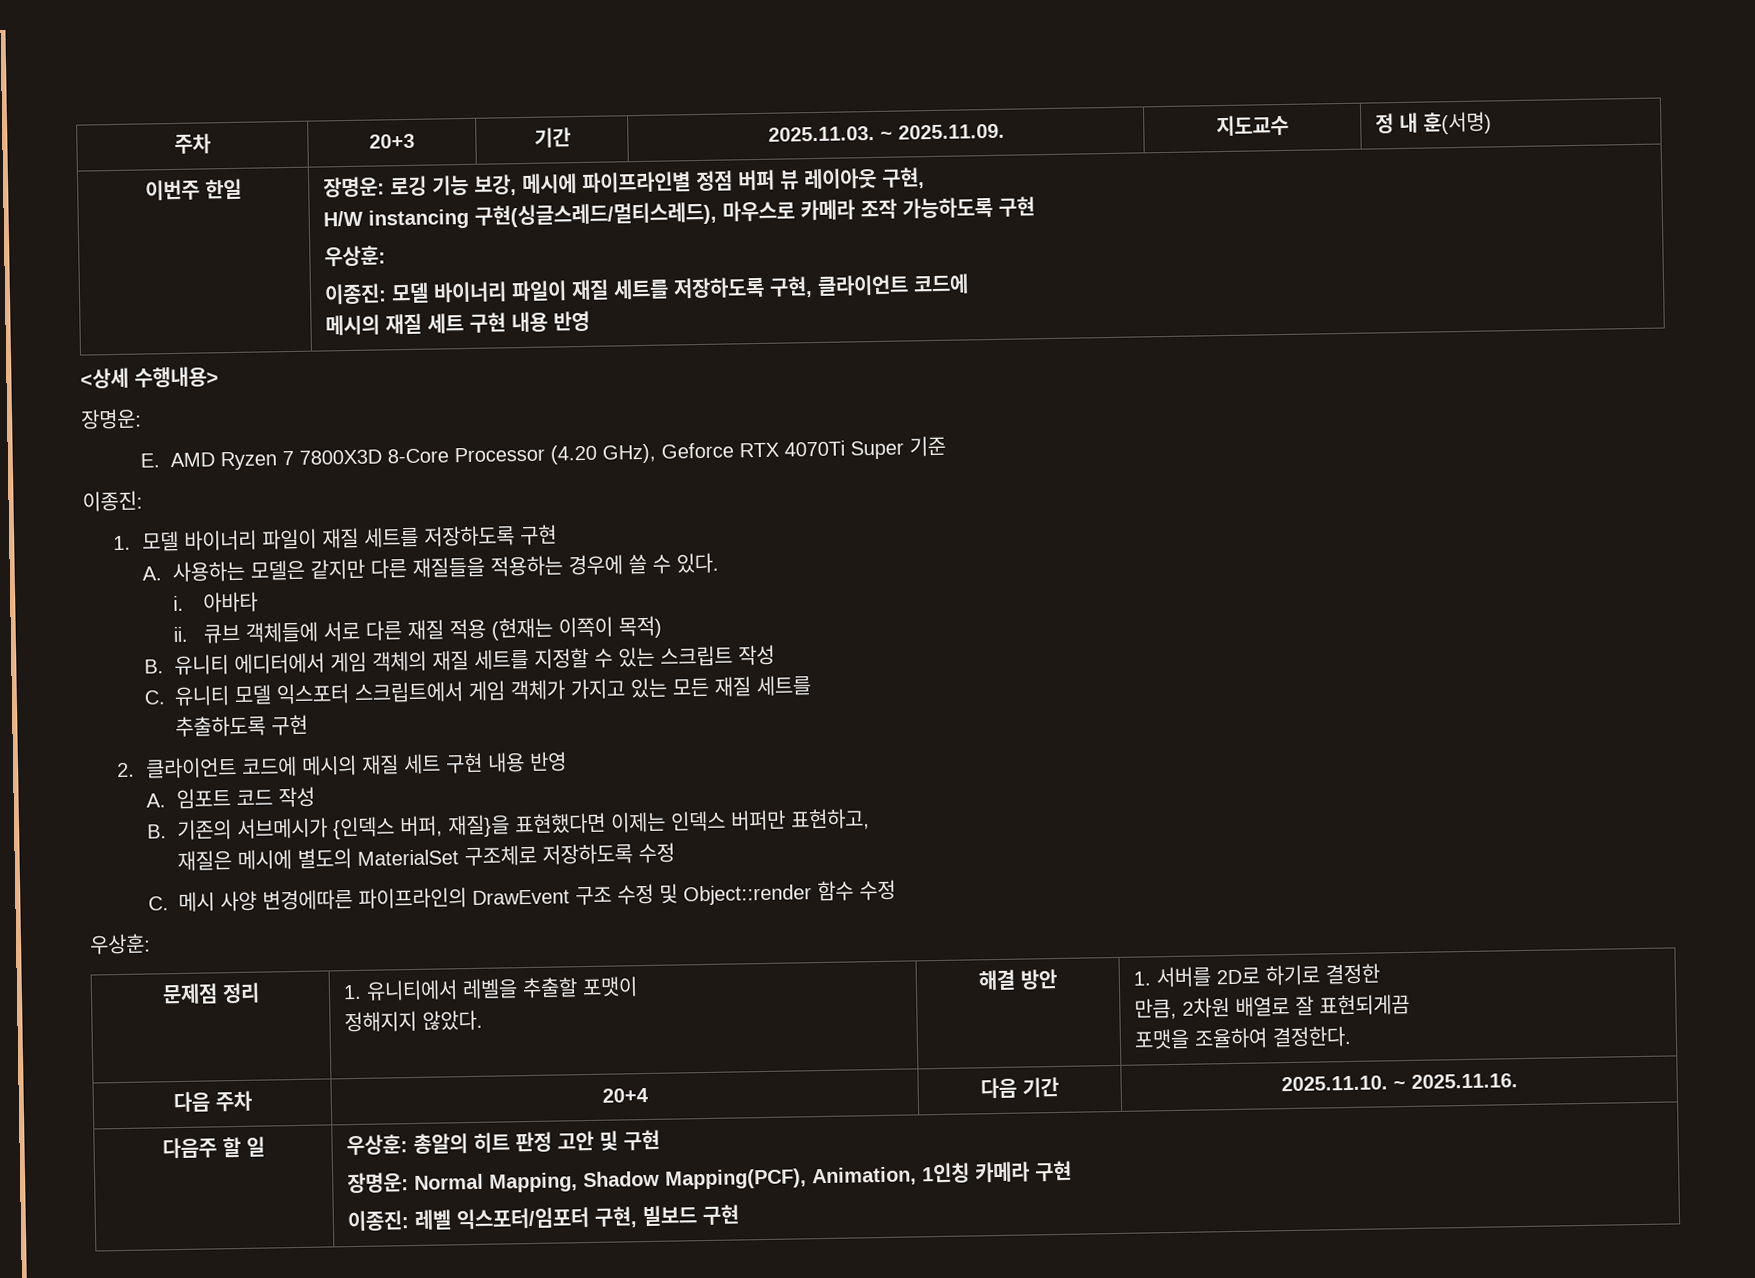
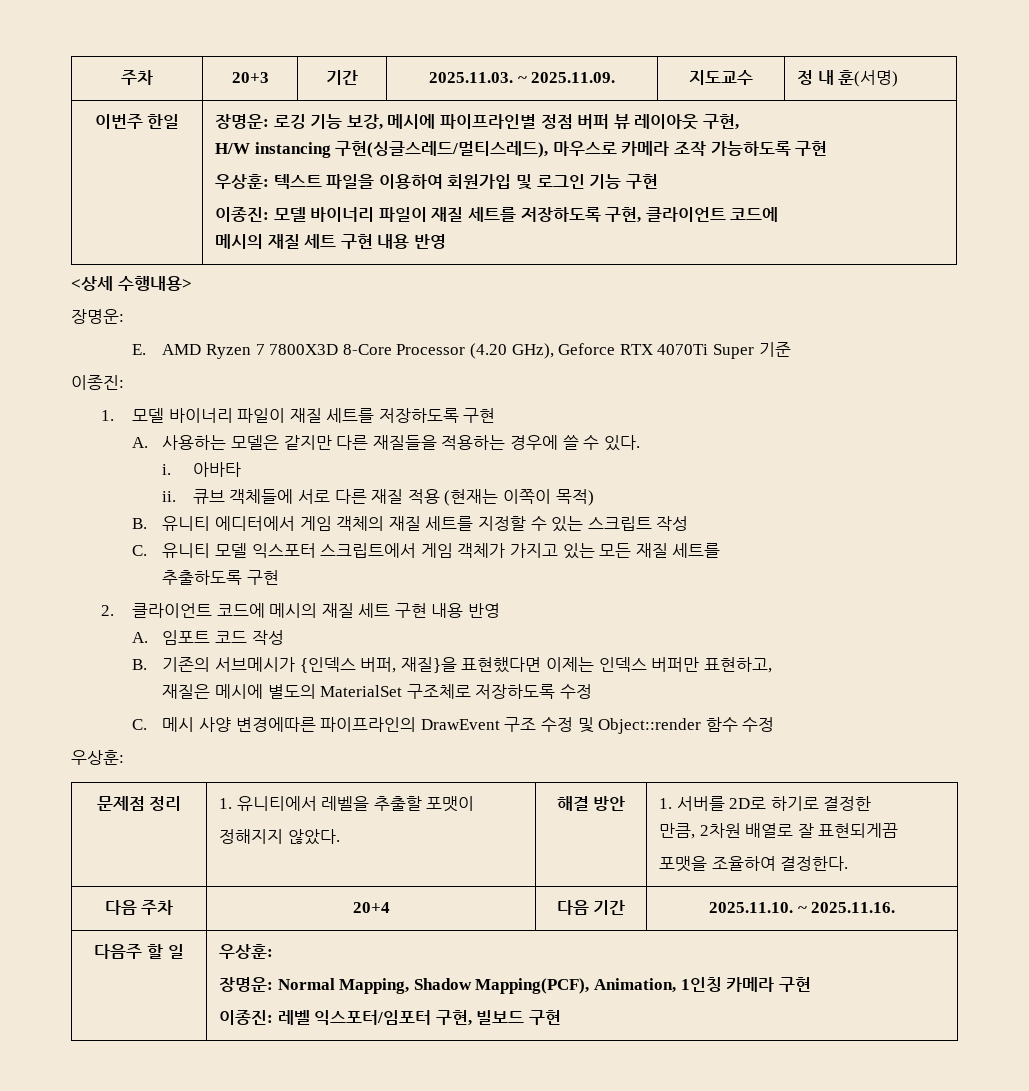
(387, 256) none -> [273,174,658,190] 텍스트 파일을 이용하여 회원가입 및 로그인 기능 구현
[413,1129,661,1155] 총알의 히트 판정 고안 및 구현 -> (273, 951) none

